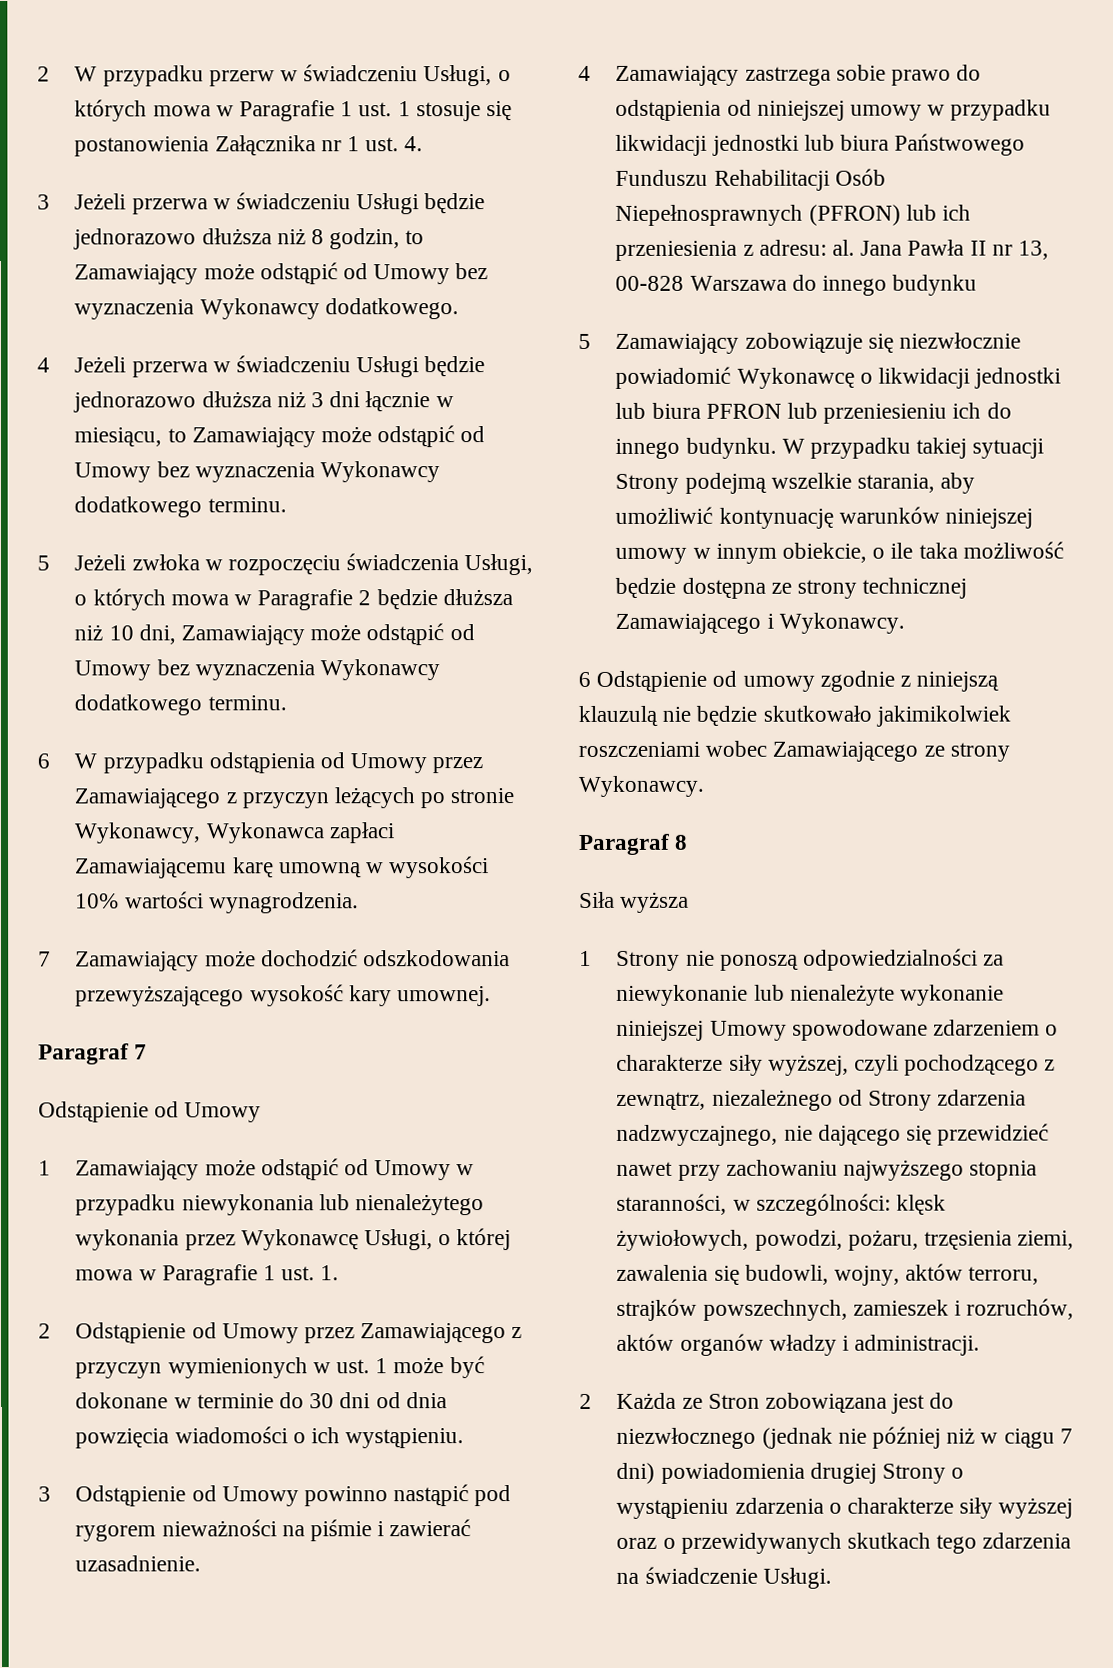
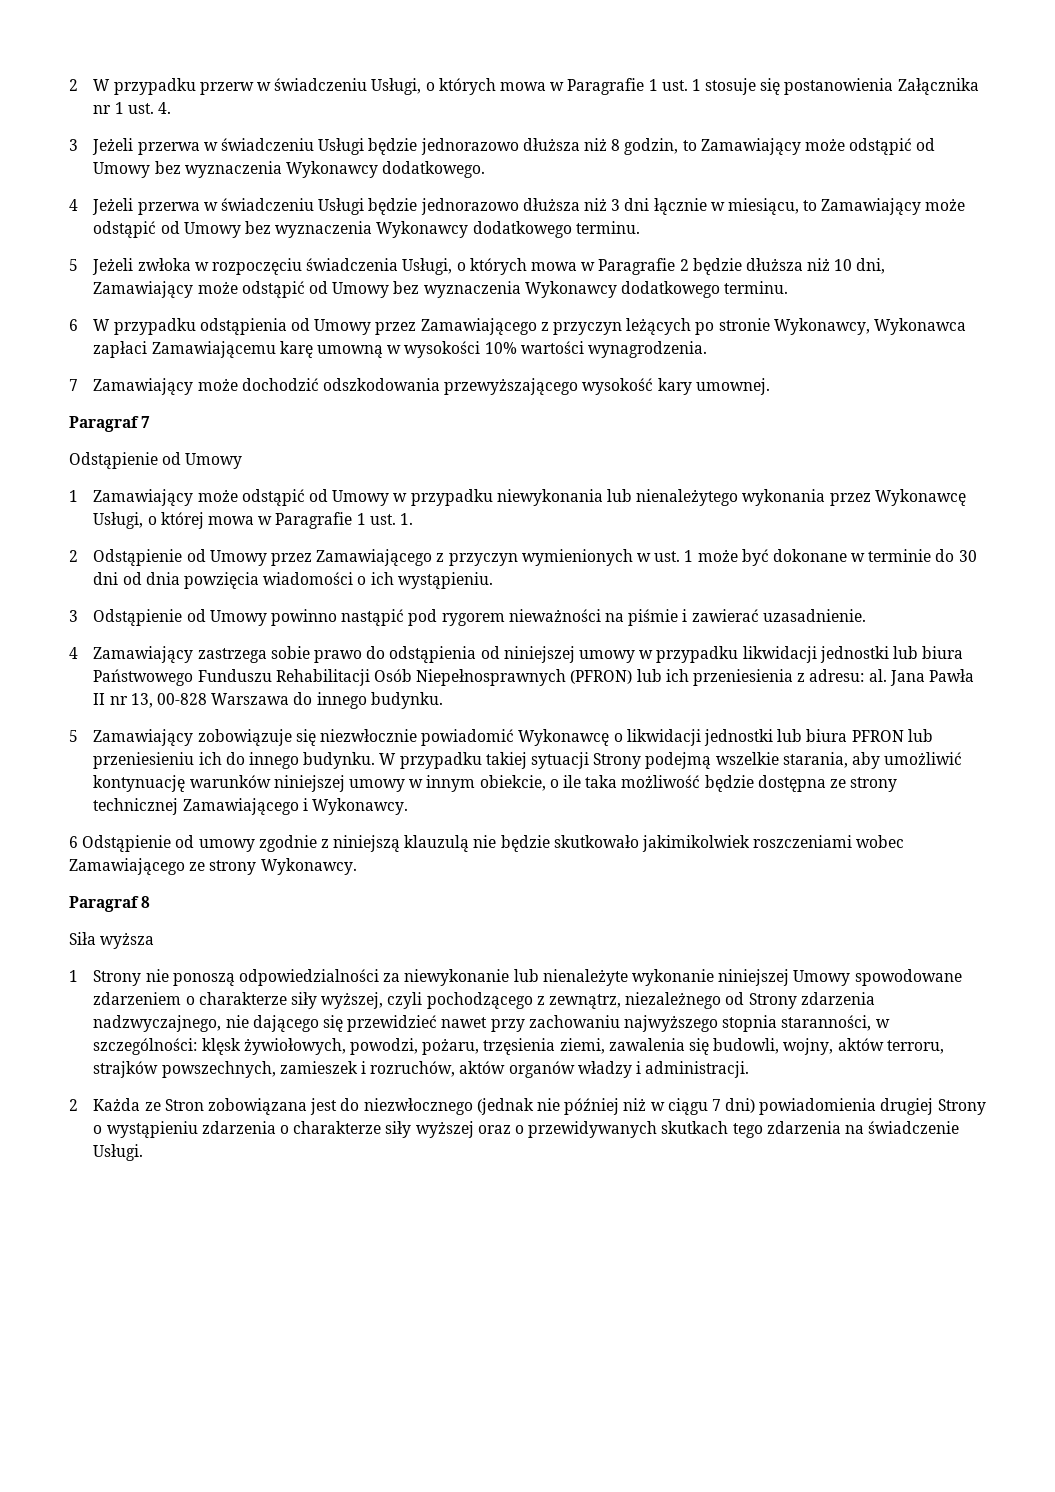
[892,274,978,296] budynku -> [370,692,443,709] budynku.

